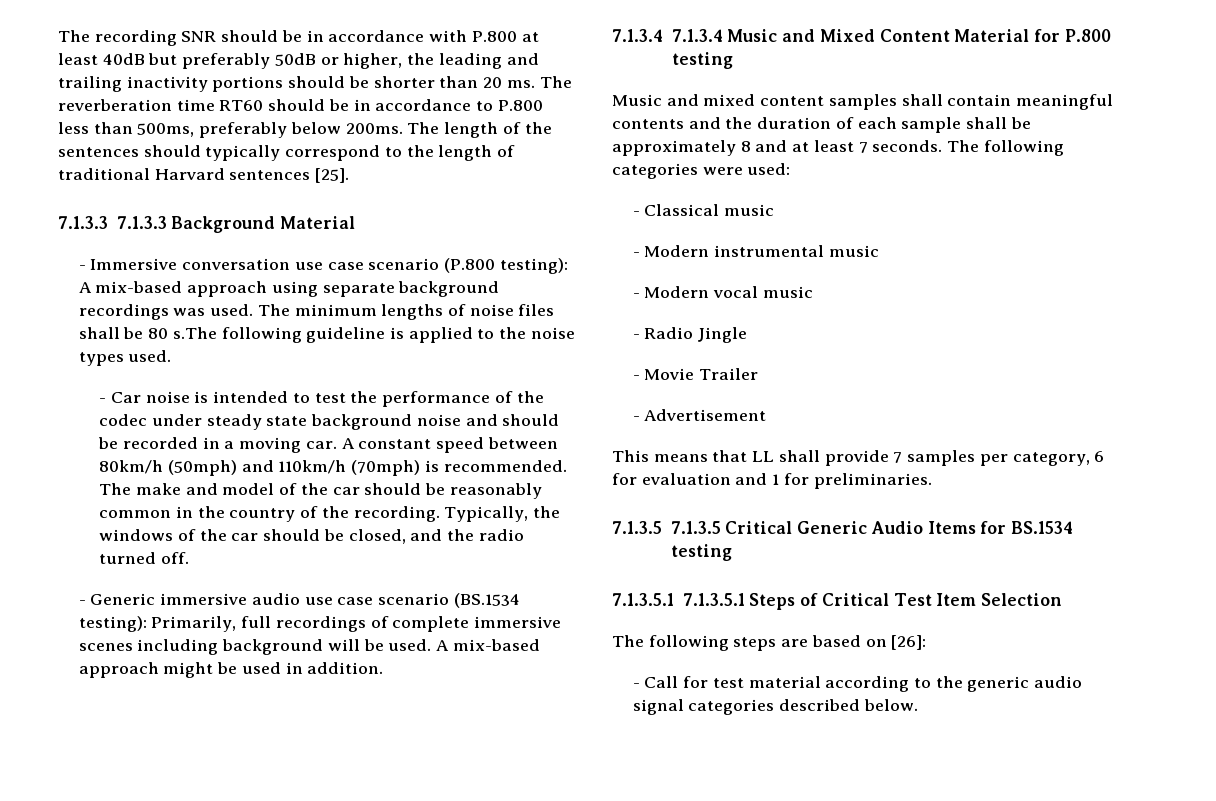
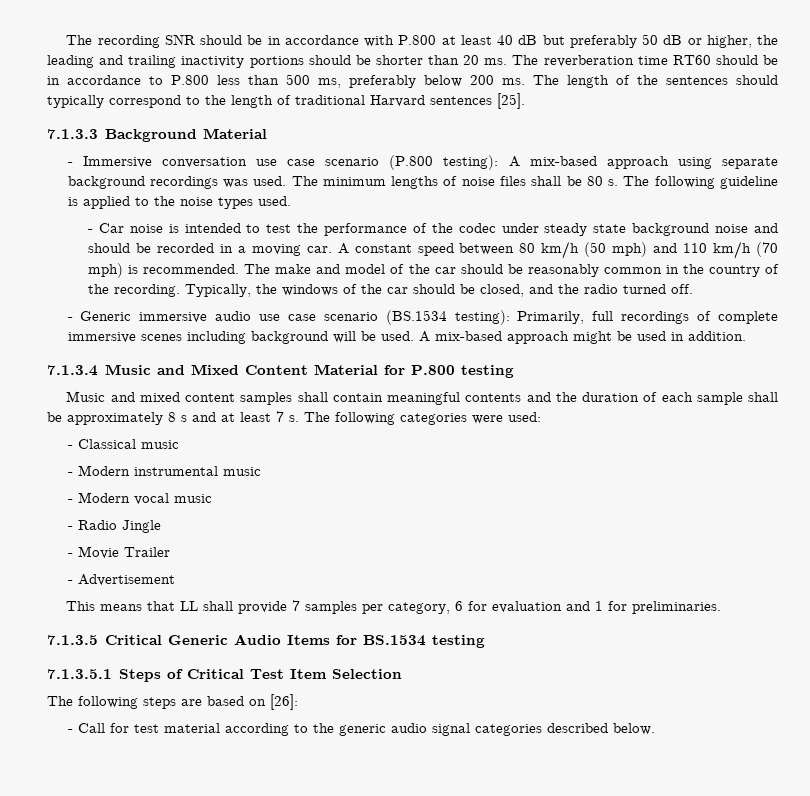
[102,53,316,69] 40dB but preferably 50dB -> [497,34,683,48] 40 dB but preferably 50 dB
[137,122,403,138] 500ms, preferably below 200ms. -> [286,74,525,88] 500 ms, preferably below 200 ms.
[116,216,167,229] 7.1.3.3 -> (98, 134) none
[172,327,217,339] s.The -> [608,176,650,186] s. The
[99,460,421,476] 80km/h (50mph) and 110km/h (70mph) -> [519,241,779,259] [88,263,124,278] 80 km/h (50 mph) and 110 km/h (70 mph)
[671,29,723,42] 7.1.3.4 -> (98, 370) none
(751, 146) none -> [181,415,187,422] s
[872,140,943,152] seconds. -> [289,415,299,422] s.
[670,521,721,534] 7.1.3.5 -> (98, 640) none
[682,593,745,606] 7.1.3.5.1 -> (112, 674) none

